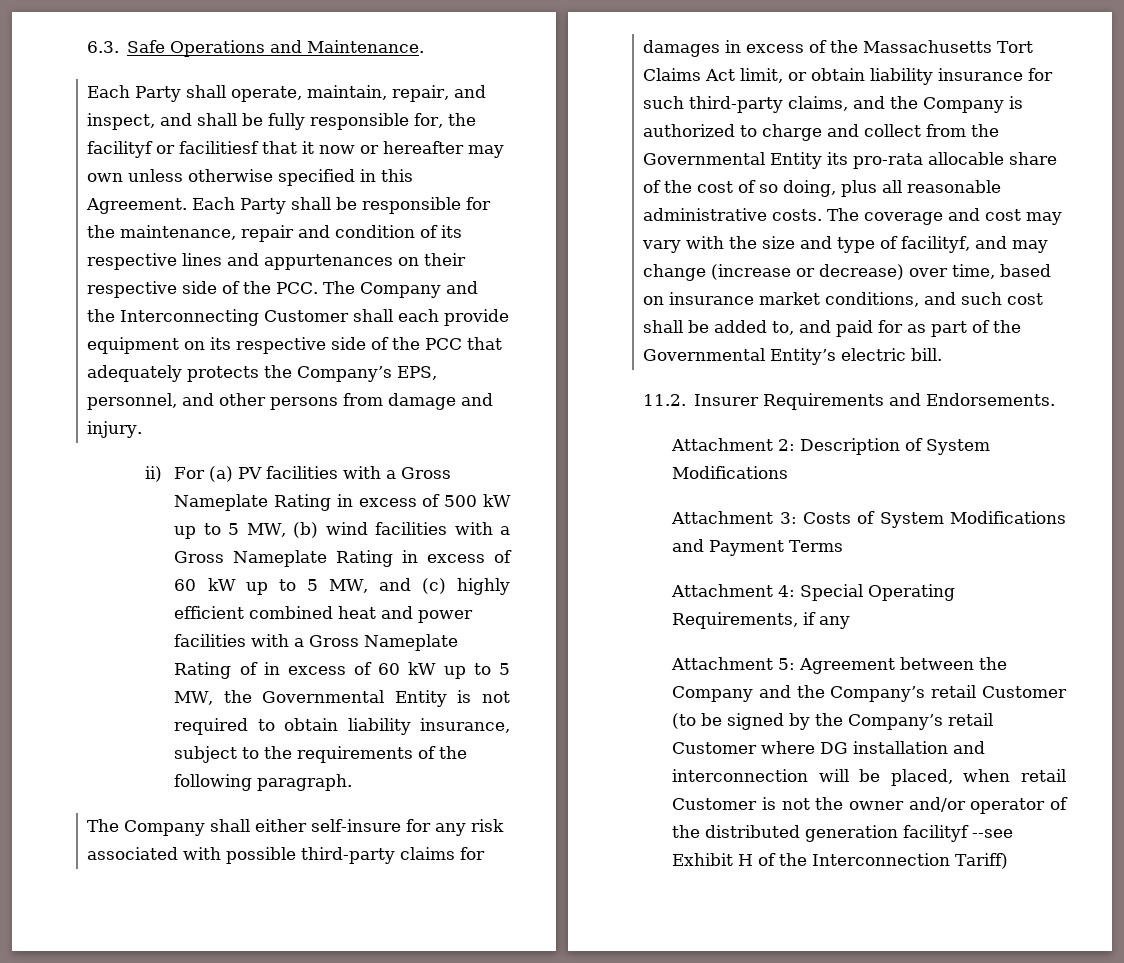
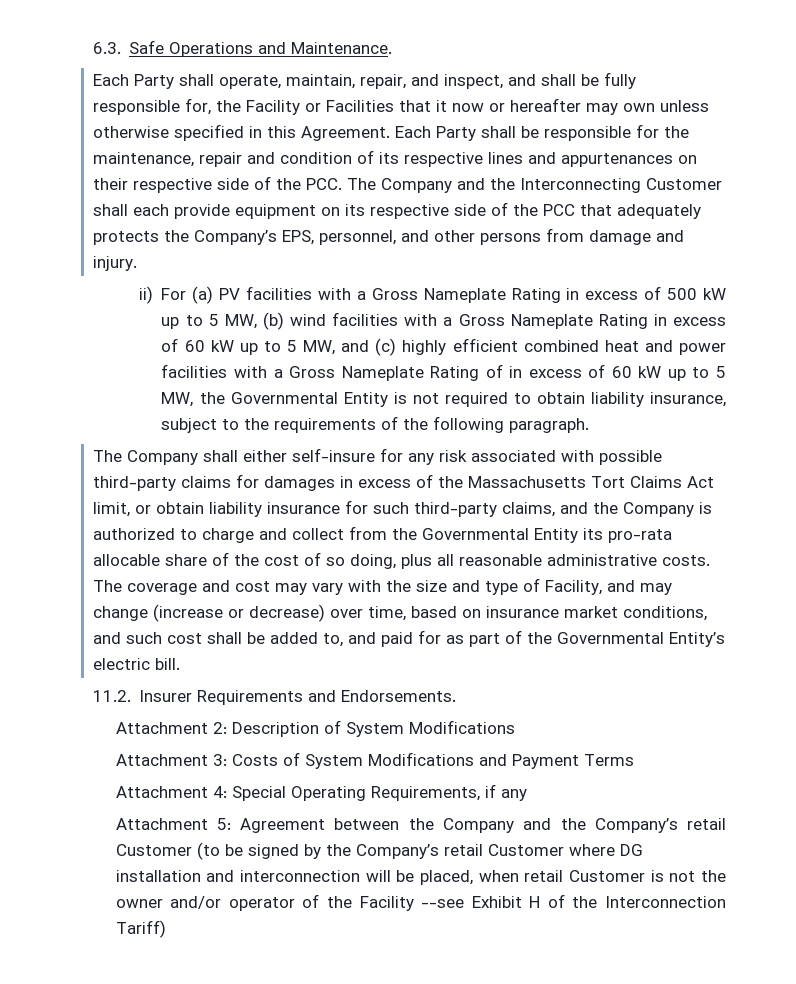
[87,141,260,158] facilityf or facilitiesf -> [245,100,394,115] Facility or Facilities
[901,236,971,253] facilityf, -> [544,580,602,595] Facility,
[705,825,970,842] distributed generation facilityf -> [359,896,414,911] Facility

